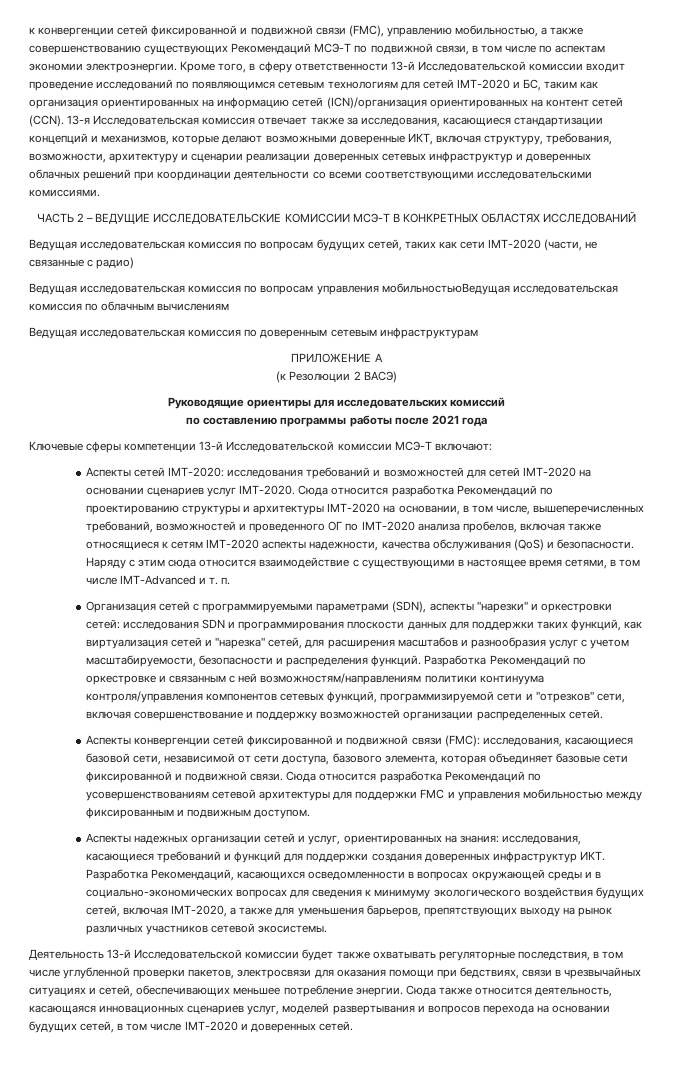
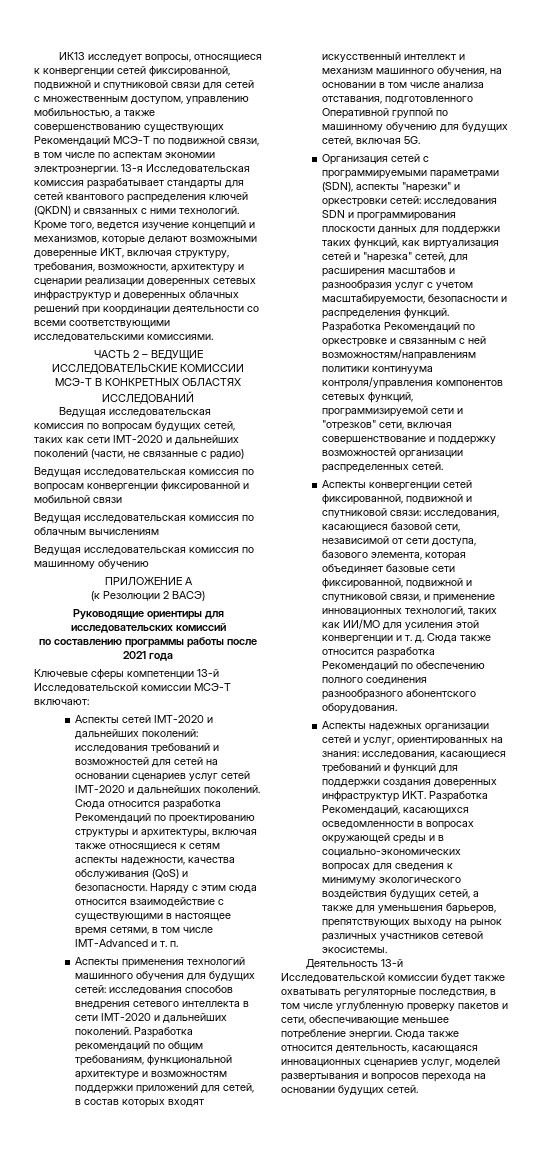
[29,25,384,37] к конвергенции сетей фиксированной и подвижной связи (FMC), -> [58,52,262,63] [34,66,230,77] [34,80,254,90] [34,96,183,104] ИК13 исследует вопросы, относящиеся к конвергенции сетей фиксированной, подвижной и спутниковой связи для сетей с множественным доступом,
[180,61,626,73] [29,79,599,91] [29,97,623,109] [29,115,603,127] Кроме того, в сферу ответственности 13-й Исследовательской комиссии входит проведение исследований по появляющимся сетевым технологиям для сетей IMT-2020 и БС, таким как организация ориентированных на информацию сетей (ICN)/организация ориентированных на контент сетей (CCN). 13-я Исследовательская комиссия отвечает также за исследования, касающиеся стандартизации -> [121,164,250,174] [34,178,244,189] [34,192,248,203] [34,206,239,216] [34,220,189,231] 13-я Исследовательская комиссия разрабатывает стандарты для сетей квантового распределения ключей (QKDN) и связанных с ними технологий. Кроме того, ведется изучение
(542, 244) none -> [166,435,239,445] [34,449,88,457] и дальнейших поколений
[316,283,510,295] управления мобильностьюВедущая -> [87,481,249,492] [34,495,122,503] [34,513,81,523] конвергенции фиксированной и мобильной связи // Ведущая
[260,327,478,339] доверенным сетевым инфраструктурам -> [34,559,149,569] машинному обучению
[168,467,225,477] IMT-2020: -> [153,715,213,723] [74,729,198,739] IMT-2020 и дальнейших поколений:
[522,467,576,477] IMT-2020 -> (203, 761) none
[239,485,296,495] IMT-2020. -> [220,771,250,779] [74,785,260,795] сетей IMT-2020 и дальнейших поколений.
[253,503,644,515] [85,521,517,533] архитектуры IMT-2020 на основании, в том числе, вышеперечисленных требований, возможностей и проведенного ОГ по IMT-2020 анализа пробелов, -> [140,829,209,838] архитектуры,
[206,539,260,549] IMT-2020 -> (220, 846) none
(231, 581) none -> [74,957,245,968] [74,971,255,981] [74,985,233,995] [74,1001,249,1010] [74,1013,227,1023] [74,1027,193,1038] [74,1041,203,1052] [74,1055,232,1066] [74,1071,227,1080] [74,1083,254,1094] [74,1099,204,1108] [321,52,465,62] [321,66,502,76] [321,82,484,88] [321,96,473,104] [321,108,448,119] [321,122,508,132] [321,136,420,146] // Аспекты применения технологий машинного обучения для будущих сетей: исследования способов внедрения сетевого интеллекта в сети IMT-2020 и дальнейших поколений. Разработка рекомендаций по общим требованиям, функциональной архитектуре и возможностям поддержки приложений для сетей, в состав которых входят искусственный интеллект и механизм машинного обучения, на основании в том числе анализа отставания, подготовленного Оперативной группой по машинному обучению для будущих сетей, включая 5G.
[247,735,480,747] фиксированной и подвижной связи (FMC): -> [321,494,472,505] [321,508,421,518] фиксированной, подвижной и спутниковой связи:
[85,771,541,783] [85,789,642,801] [85,807,311,819] фиксированной и подвижной связи. Сюда относится разработка Рекомендаций по усовершенствованиям сетевой архитектуры для поддержки FMC и управления мобильностью между фиксированным и подвижным доступом. -> [321,578,472,589] [321,592,495,603] [321,606,497,616] [321,619,479,630] [321,633,491,644] [321,647,435,658] [321,661,485,671] [321,677,427,685] [321,689,476,700] [321,703,397,714] фиксированной, подвижной и спутниковой связи, и применение инновационных технологий, таких как ИИ/МО для усиления этой конвергенции и т. д. Сюда также относится разработка Рекомендаций по обеспечению полного соединения разнообразного абонентского оборудования.
[122,905,228,917] включая IMT-2020, -> (470, 894) none
[63,967,642,979] [29,985,231,997] углубленной проверки пакетов, электросвязи для оказания помощи при бедствиях, связи в чрезвычайных ситуациях и сетей, обеспечивающих -> [336,1001,508,1012] [281,1015,399,1025] углубленную проверку пакетов и сети, обеспечивающие
[80,1021,316,1033] сетей, в том числе IMT-2020 и доверенных -> (384, 1090) none

